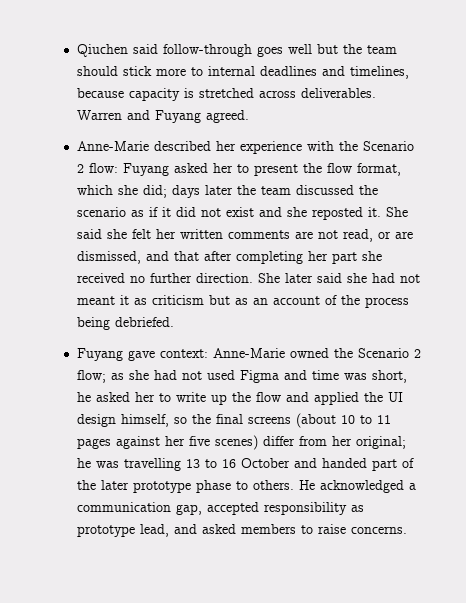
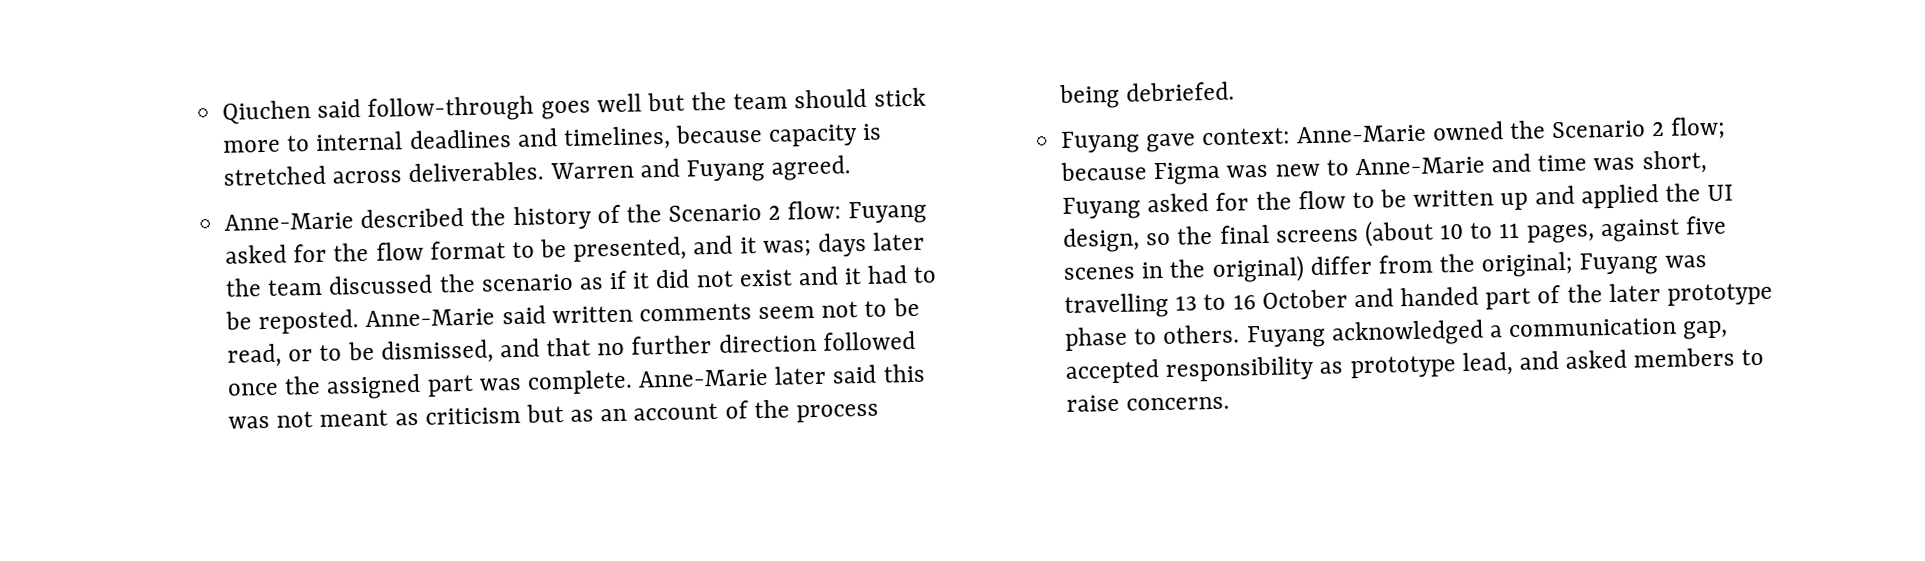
[215,141,334,154] her experience with -> [470,204,621,231] the history of
[212,163,401,176] [76,185,167,198] her to present the flow format, which she did; -> [293,235,812,263] for the flow format to be presented, and it was;
[286,207,408,220] [76,229,413,242] [76,251,382,264] [76,273,395,283] she reposted it. She said she felt her written comments are not read, or are dismissed, and that after completing her part she received no further direction. She later said she had -> [843,265,938,285] [225,297,920,335] [227,330,916,368] [227,363,926,400] [228,415,271,429] it had to be reposted. Anne-Marie said written comments seem not to be read, or to be dismissed, and that no further direction followed once the assigned part was complete. Anne-Marie later said this was
[119,295,129,305] it -> (389, 418) none
[110,370,407,383] [76,392,281,405] as she had not used Figma and time was short, he asked her to write up the flow -> [1060,150,1707,186] [1062,189,1529,220] because Figma was new to Anne-Marie and time was short, Fuyang asked for the flow to be written up
[76,414,169,427] design himself, -> [1062,227,1141,253] design,
[76,435,406,450] [76,458,91,468] pages against her five scenes) differ from her original; he -> [1526,215,1727,244] [1063,251,1660,283] pages, against five scenes in the original) differ from the original; Fuyang
[298,480,315,490] He -> [1245,324,1326,349] Fuyang

